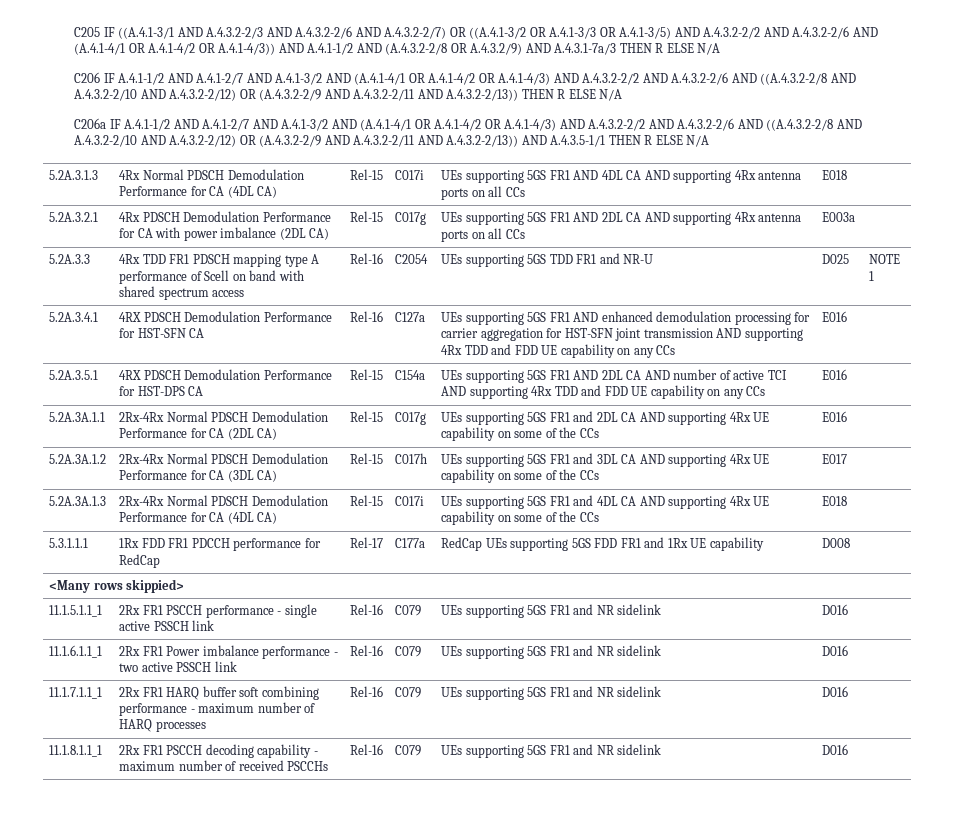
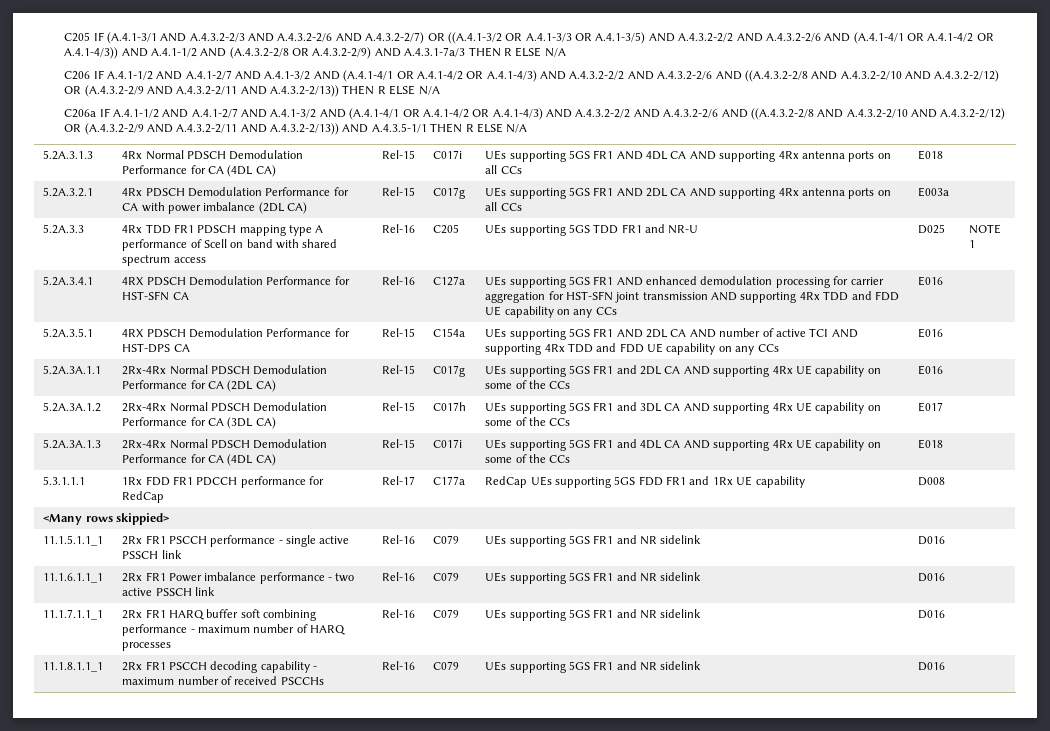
[118,27,175,39] ((A.4.1-3/1 -> [106,32,157,44] (A.4.1-3/1
[470,43,523,55] A.4.3.2/9) -> [312,47,372,59] A.4.3.2-2/9)
[395,254,429,264] C2054 -> [433,224,460,234] C205

